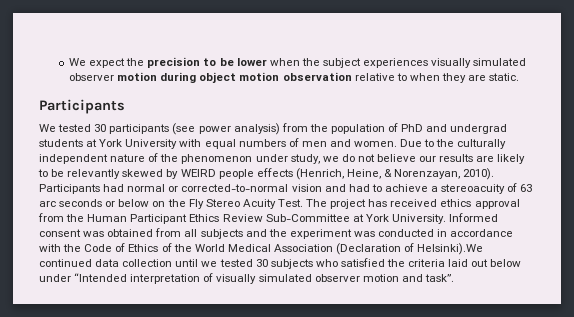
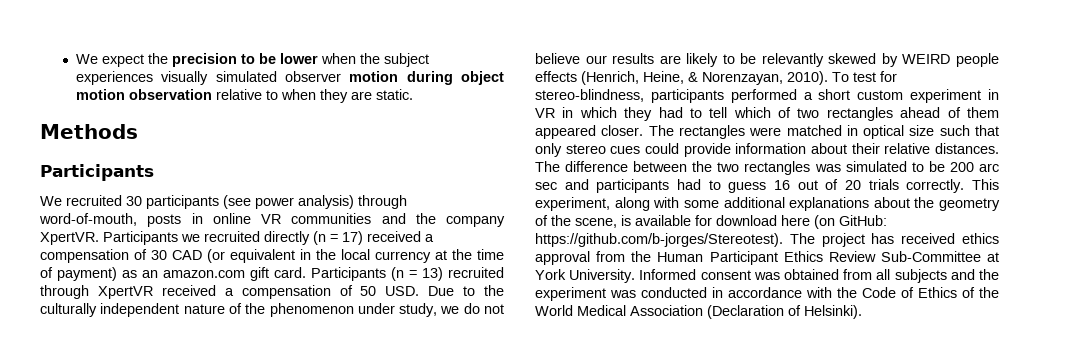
(520, 77) none -> [40,124,138,139] // Methods
[58,124,92,132] tested -> [66,195,122,206] recruited
[281,123,508,134] [39,138,398,149] from the population of PhD and undergrad students at York University with equal numbers of men and women. -> [358,195,407,209] [39,213,505,227] [40,231,434,245] [40,249,504,263] [40,267,504,281] [40,285,420,299] through word-of-mouth, posts in online VR communities and the company XpertVR. Participants we recruited directly (n = 17) received a compensation of 30 CAD (or equivalent in the local currency at the time of payment) as an amazon.com gift card. Participants (n = 13) recruited through XpertVR received a compensation of 50 USD.
[39,183,533,194] [39,199,303,209] Participants had normal or corrected-to-normal vision and had to achieve a stereoacuity of 63 arc seconds or below on the Fly Stereo Acuity Test. -> [832,71,897,82] [535,89,999,103] [535,107,999,121] [535,125,999,139] [535,143,999,157] [535,161,999,175] [535,179,999,193] [535,197,1000,211] [535,215,887,229] [535,233,783,247] To test for stereo-blindness, participants performed a short custom experiment in VR in which they had to tell which of two rectangles ahead of them appeared closer. The rectangles were matched in optical size such that only stereo cues could provide information about their relative distances. The difference between the two rectangles was simulated to be 200 arc sec and participants had to guess 16 out of 20 trials correctly. This experiment, along with some additional explanations about the geometry of the scene, is available for download here (on GitHub: https://github.com/b-jorges/Stereotest).
[417,243,484,255] [39,258,522,269] [39,273,454,284] Helsinki).We continued data collection until we tested 30 subjects who satisfied the criteria laid out below under “Intended interpretation of visually simulated observer motion and task”. -> [804,305,862,319] Helsinki).

